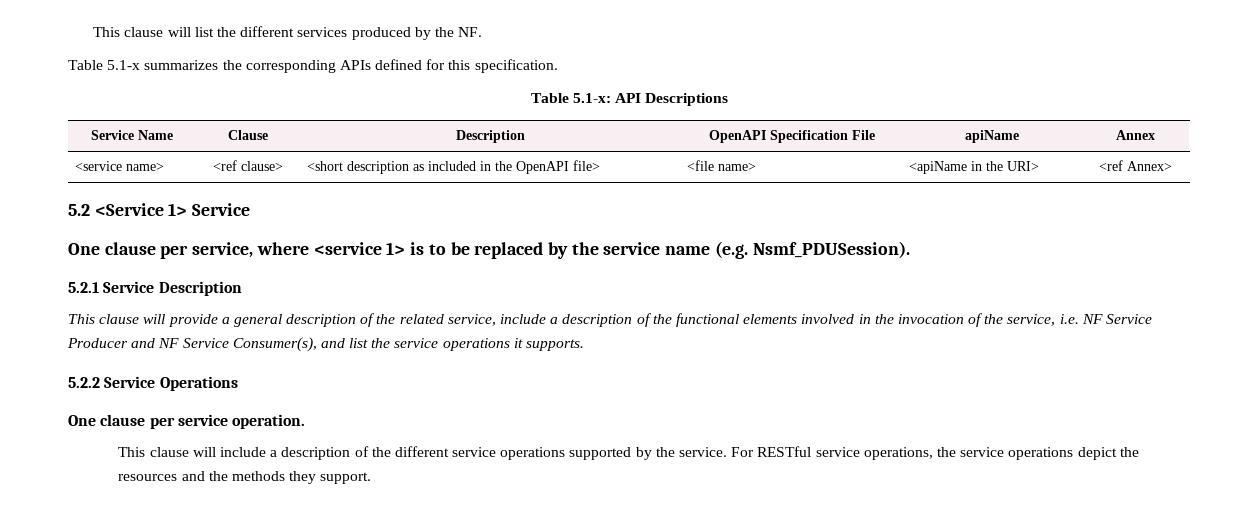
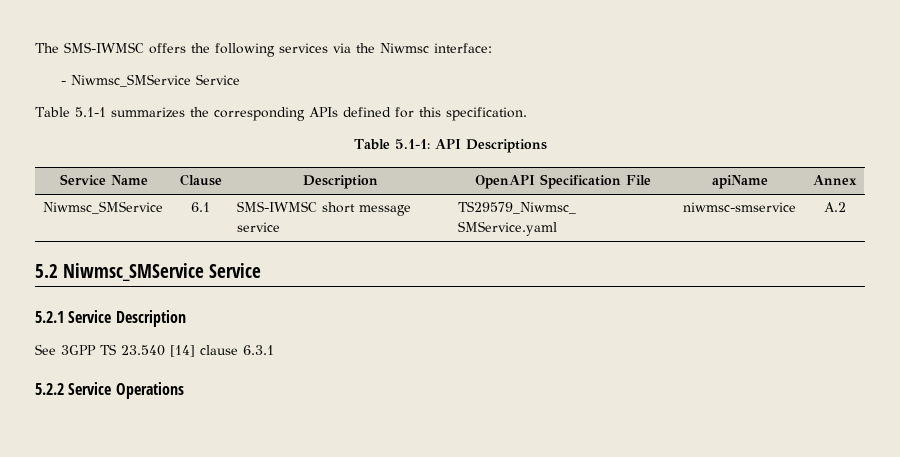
[93,26,483,40] [68,60,141,70] This clause will list the different services produced by the NF. // Table 5.1-x -> [35,42,492,57] [60,74,240,87] [35,107,106,117] The SMS-IWMSC offers the following services via the Niwmsc interface: // - Niwmsc_SMService Service // Table 5.1-1
[572,93,611,103] 5.1-x: -> [394,139,430,149] 5.1-1:
[75,161,165,171] [213,160,283,171] [307,160,601,174] [687,160,757,171] [909,161,1040,174] [1099,160,1172,171] <service name> | <ref clause> | <short description as included in the OpenAPI file> | <file name> | <apiName in the URI> | <ref Annex> -> [42,201,163,214] [191,202,210,212] [236,201,411,216] [236,222,280,232] [457,201,576,214] [457,221,557,236] [682,202,796,212] [823,202,846,212] Niwmsc_SMService | 6.1 | SMS-IWMSC short message service | TS29579_Niwmsc_ SMService.yaml | niwmsc-smservice | A.2
[94,203,251,216] [68,241,910,259] [68,281,242,296] [68,313,1152,327] [67,337,585,352] [68,376,238,391] [68,414,306,429] [118,446,1139,460] [118,471,372,484] <Service 1> Service // One clause per service, where <service 1> is to be replaced by the service name (e.g. Nsmf_PDUSession). // 5.2.1 Service Description // This clause will provide a general description of the related service, include a description of the functional elements involved in the invocation of the service, i.e. NF Service Producer and NF Service Consumer(s), and list the service operations it supports. // 5.2.2 Service Operations // One clause per service operation. // This clause will include a description of the different service operations supported by the service. For RESTful service operations, the service operations depict the resources and the methods they support. -> [63,263,261,281] [35,310,186,327] [35,344,274,357] [35,382,184,399] Niwmsc_SMService Service // 5.2.1 Service Description // See 3GPP TS 23.540 [14] clause 6.3.1 // 5.2.2 Service Operations

